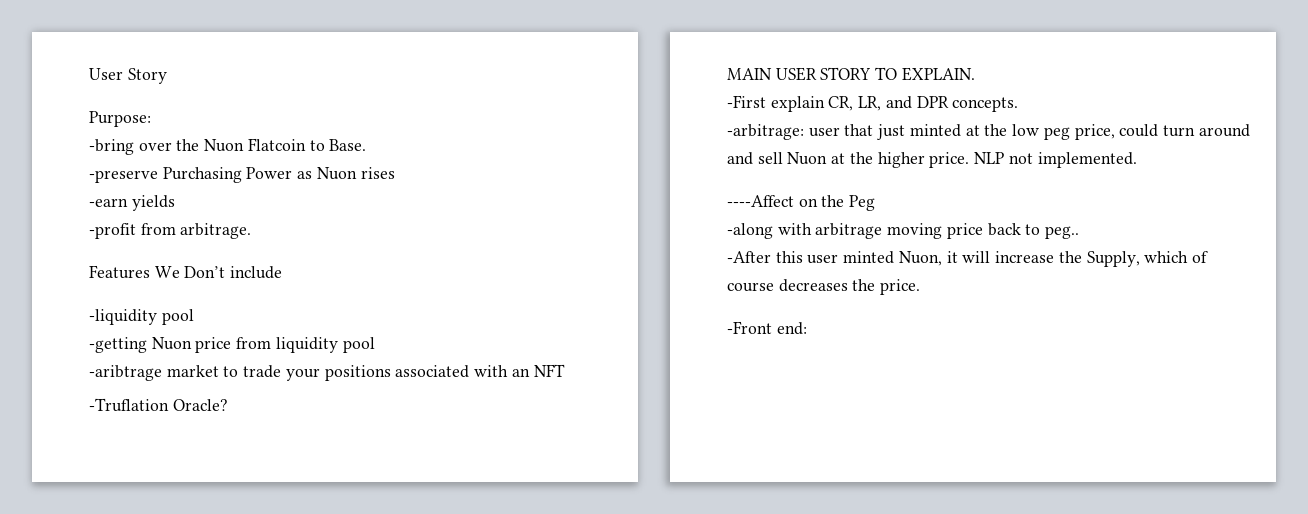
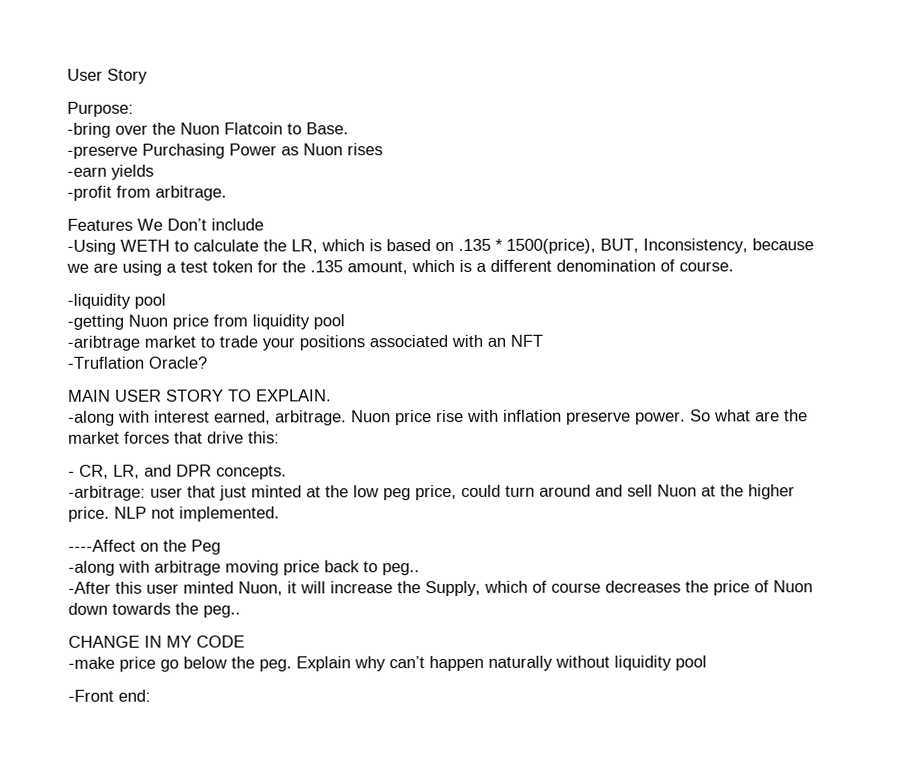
(283, 272) none -> [67,238,814,255] [66,259,734,276] // -Using WETH to calculate the LR, which is based on .135 * 1500(price), BUT, Inconsistency, because we are using a test token for the .135 amount, which is a different denomination of course.
[727,95,825,112] -First explain -> [68,409,808,426] [68,431,280,444] [68,471,75,477] -along with interest earned, arbitrage. Nuon price rise with inflation preserve power. So what are the market forces that drive this: // -
[880,279,921,295] price. -> [713,580,813,596] [68,602,241,618] [68,635,245,648] [68,655,707,672] price of Nuon down towards the peg.. // CHANGE IN MY CODE // -make price go below the peg. Explain why can’t happen naturally without liquidity pool

